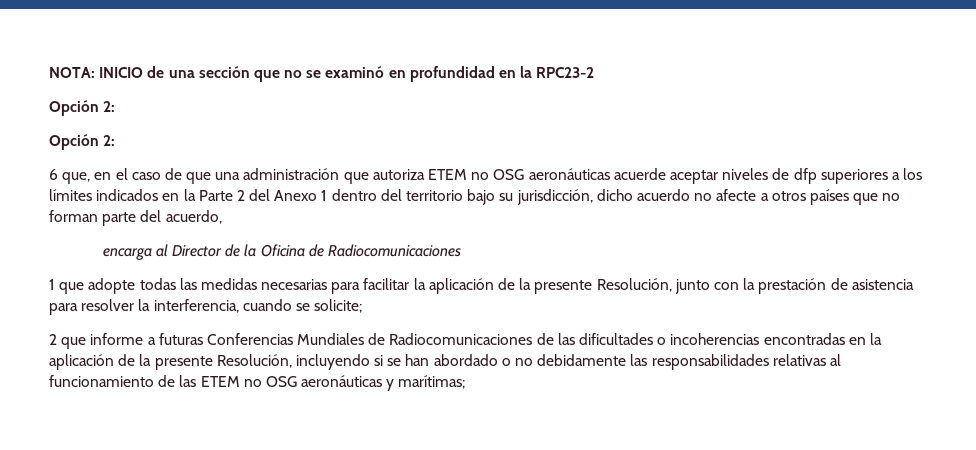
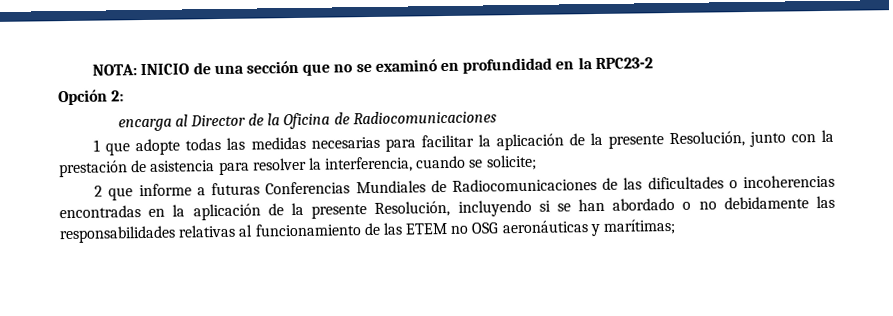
[49,134,116,150] [49,168,923,184] [49,189,901,205] [49,210,222,226] // Opción 2: // 6 que, en el caso de que una administración que autoriza ETEM no OSG aeronáuticas acuerde aceptar niveles de dfp superiores a los límites indicados en la Parte 2 del Anexo 1 dentro del territorio bajo su jurisdicción, dicho acuerdo no afecte a otros países que no forman parte del acuerdo, -> (125, 96) none

